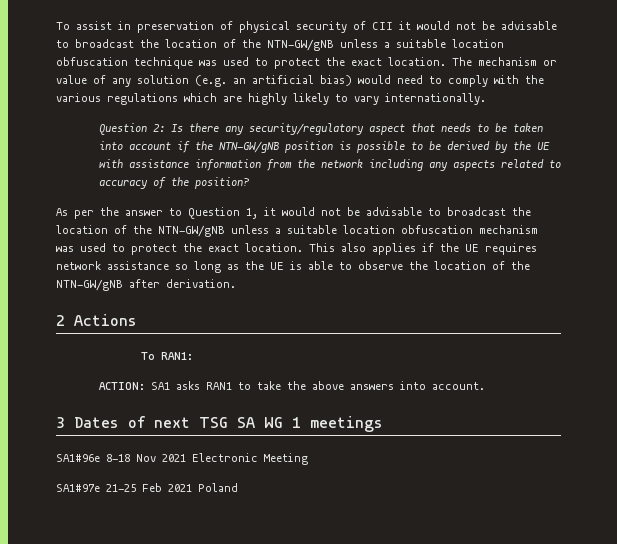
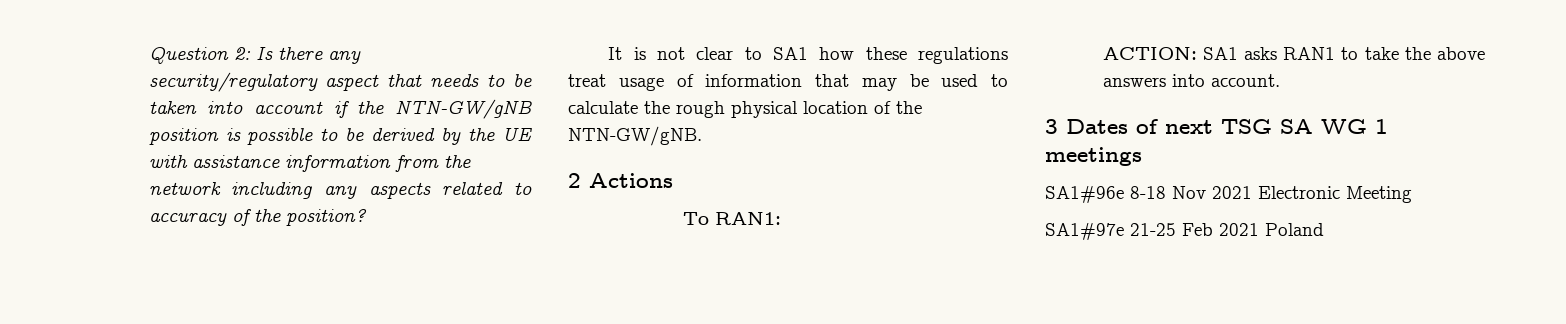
[56,21,557,33] [56,39,504,51] [56,57,557,69] [56,75,544,87] [56,93,486,105] To assist in preservation of physical security of CII it would not be advisable to broadcast the location of the NTN-GW/gNB unless a suitable location obfuscation technique was used to protect the exact location. The mechanism or value of any solution (e.g. an artificial bias) would need to comply with the various regulations which are highly likely to vary internationally. // -> (148, 55) none
[56,207,531,219] [56,225,538,237] [56,243,537,255] [56,261,530,273] [56,279,236,291] As per the answer to Question 1, it would not be advisable to broadcast the location of the NTN-GW/gNB unless a suitable location obfuscation mechanism was used to protect the exact location. This also applies if the UE requires network assistance so long as the UE is able to observe the location of the NTN-GW/gNB after derivation. -> [608,47,1008,64] [568,74,1008,91] [568,101,922,118] [568,126,702,146] It is not clear to SA1 how these regulations treat usage of information that may be used to calculate the rough physical location of the NTN-GW/gNB.

